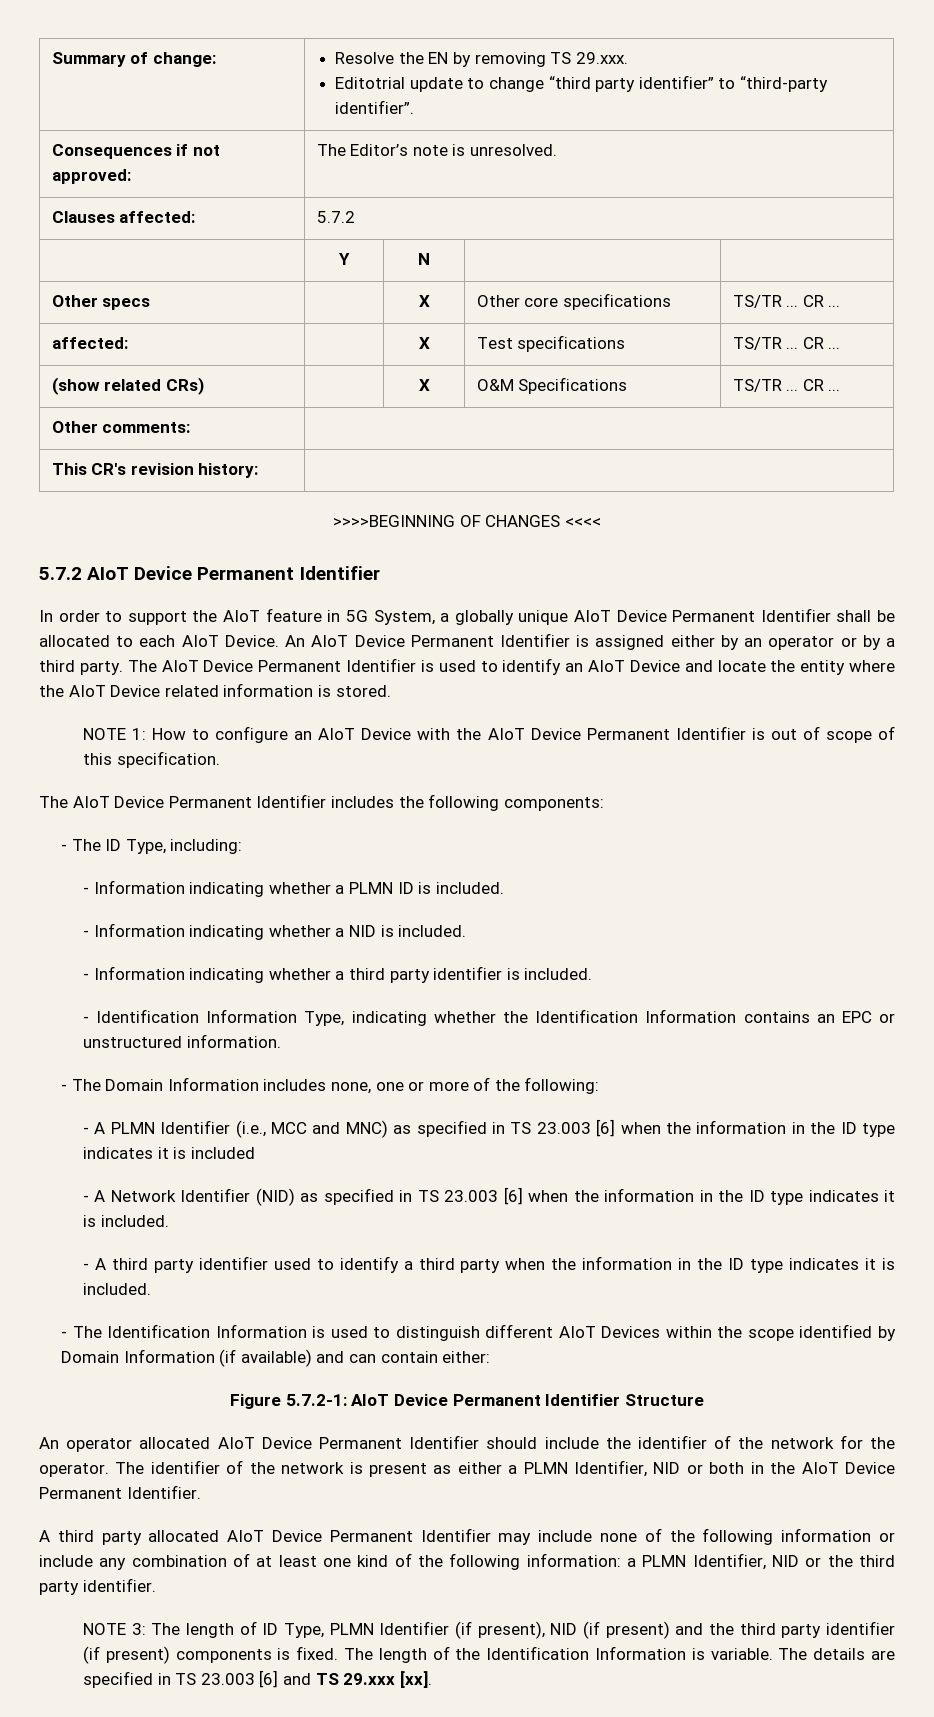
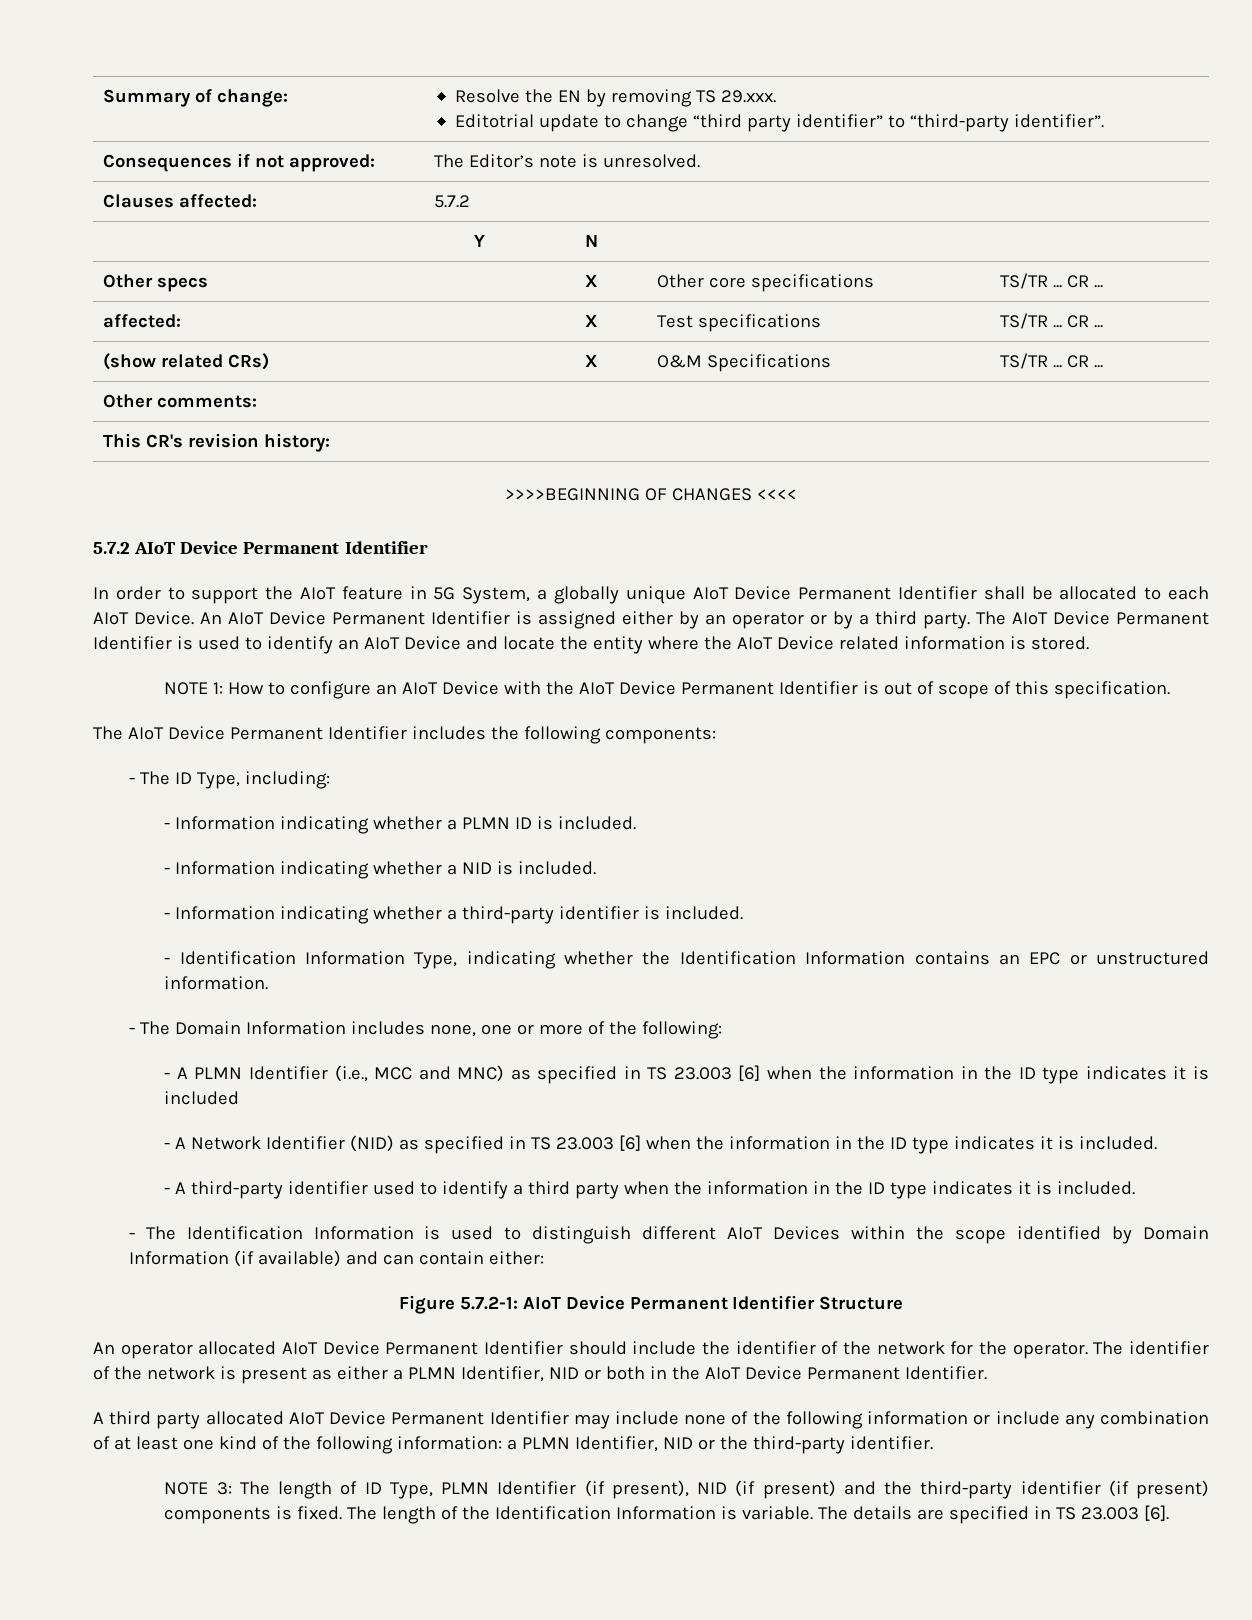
[348,968,430,983] third party -> [462,906,555,924] third-party
[111,1258,194,1273] third party -> [191,1181,284,1199] third-party
[859,1555,896,1567] [39,1581,79,1595] third party -> [752,1436,845,1454] third-party
[739,1623,822,1638] third party -> [920,1481,1013,1499] third-party
[259,1670,432,1688] [6] and TS 29.xxx [xx]. -> [1144,1505,1170,1521] [6].

